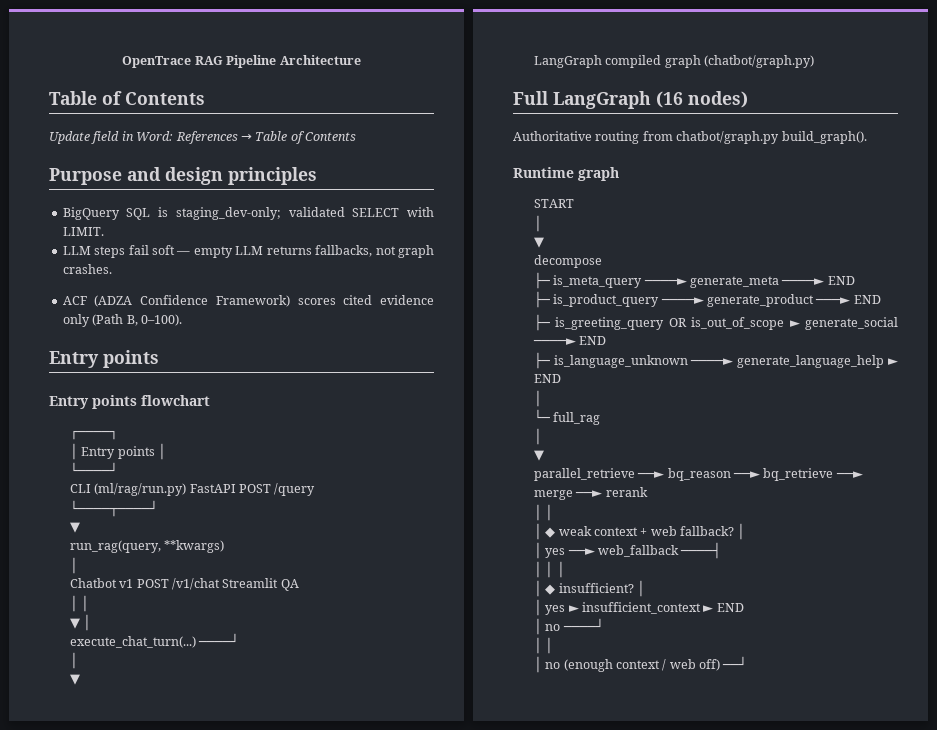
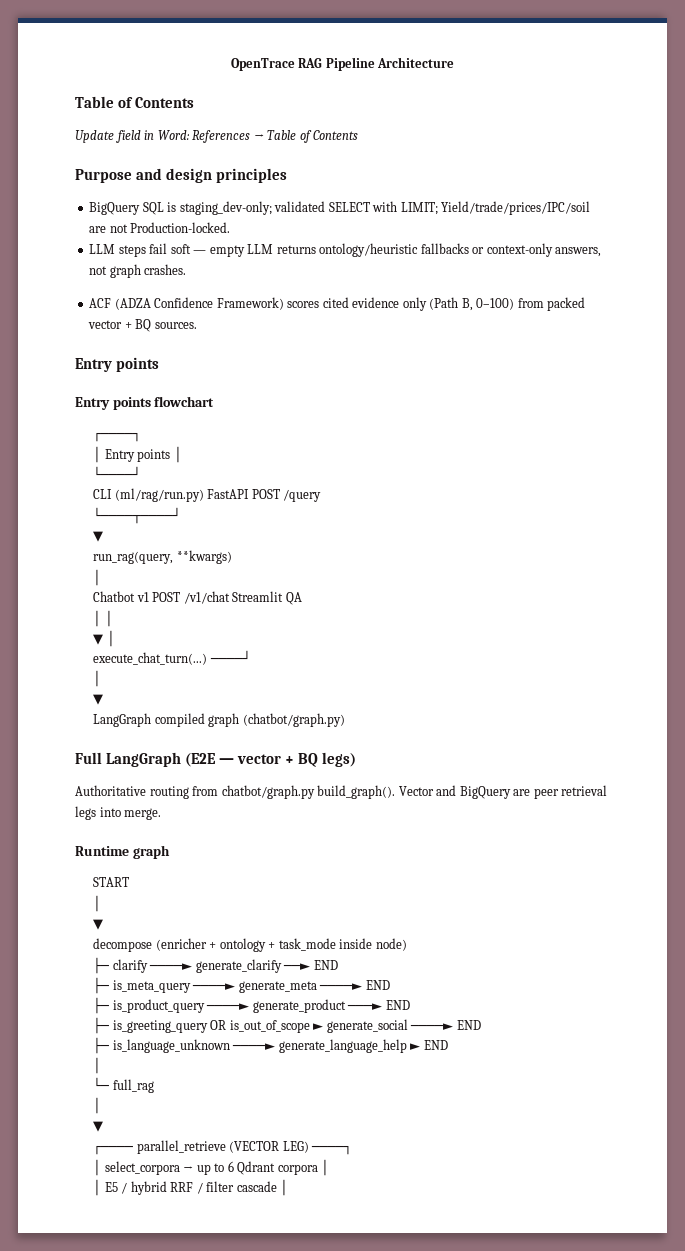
[62,227,104,236] LIMIT. -> [400,201,591,215] [89,222,231,233] LIMIT; Yield/trade/prices/IPC/soil are not Production-locked.
[315,245,373,257] fallbacks, -> [319,243,602,257] ontology/heuristic fallbacks or context-only answers,
[140,314,182,326] 0–100). -> [476,297,586,311] [88,319,197,332] 0–100) from packed vector + BQ sources.
[656,91,748,108] (16 nodes) -> [185,752,357,767] (E2E — vector + BQ legs)
(867, 137) none -> [398,785,608,799] [75,806,162,820] Vector and BigQuery are peer retrieval legs into merge.
(602, 261) none -> [155,938,407,952] [93,957,338,974] (enricher + ontology + task_mode inside node) // ├─ clarify ────► generate_clarify ──► END
[533,468,863,481] [533,487,648,500] [533,504,554,521] [533,523,746,540] [533,542,722,559] [533,561,565,578] [533,580,645,597] [533,599,744,616] [533,618,604,635] [533,637,554,654] [533,656,748,673] parallel_retrieve ──► bq_reason ──► bq_retrieve ──► merge ──► rerank // │ │ // │ ◆ weak context + web fallback? │ // │ yes ──► web_fallback ────┤ // │ │ │ // │ ◆ insufficient? │ // │ yes ► insufficient_context ► END // │ no ────┘ // │ │ // │ no (enough context / web off) ──┘ -> [93,1140,353,1155] [93,1159,330,1176] [93,1179,289,1196] ┌──── parallel_retrieve (VECTOR LEG) ────┐ // │ select_corpora → up to 6 Qdrant corpora │ // │ E5 / hybrid RRF / filter cascade │

